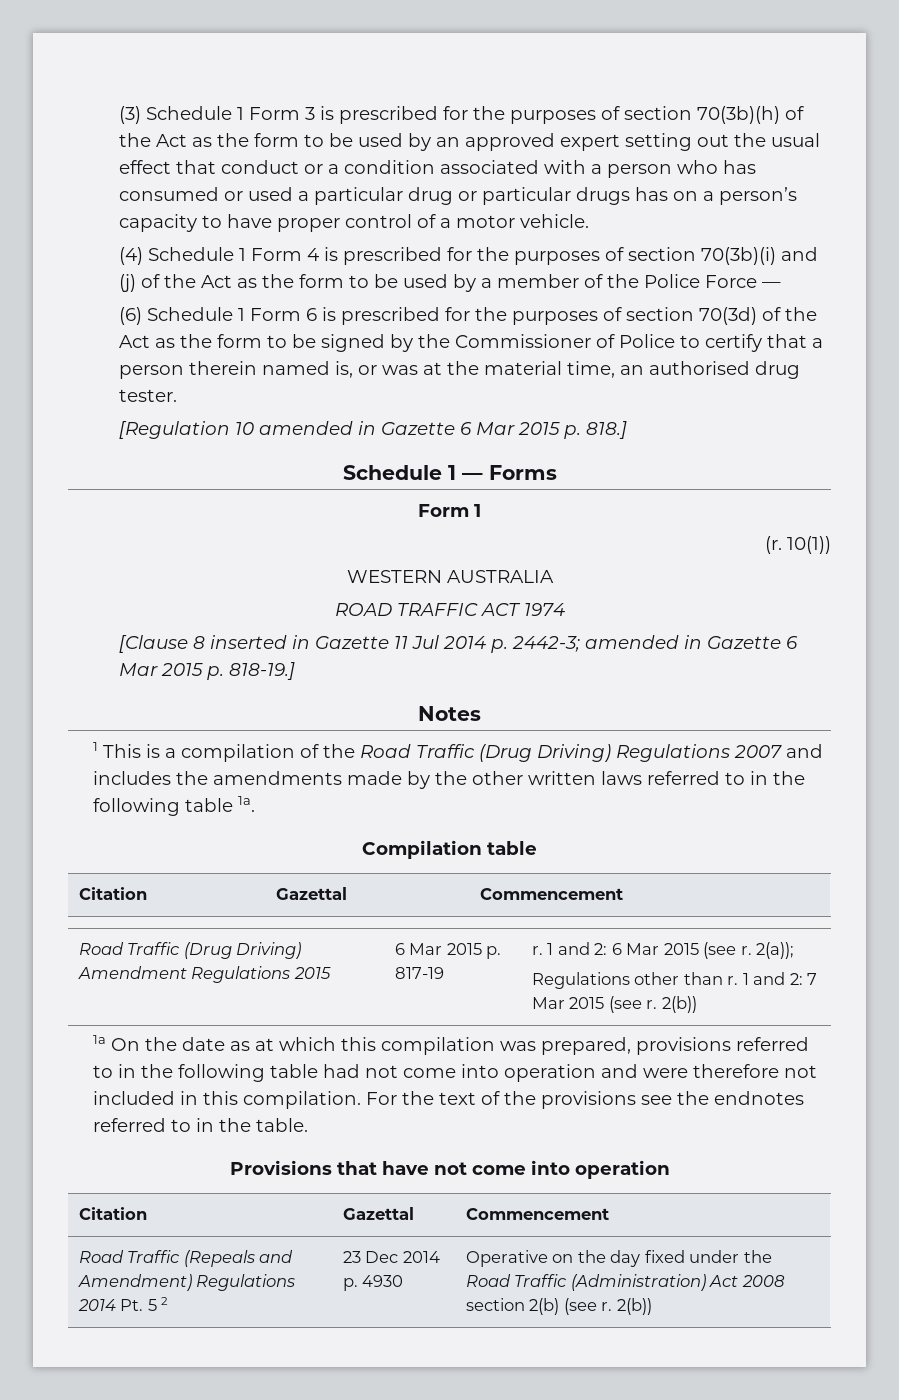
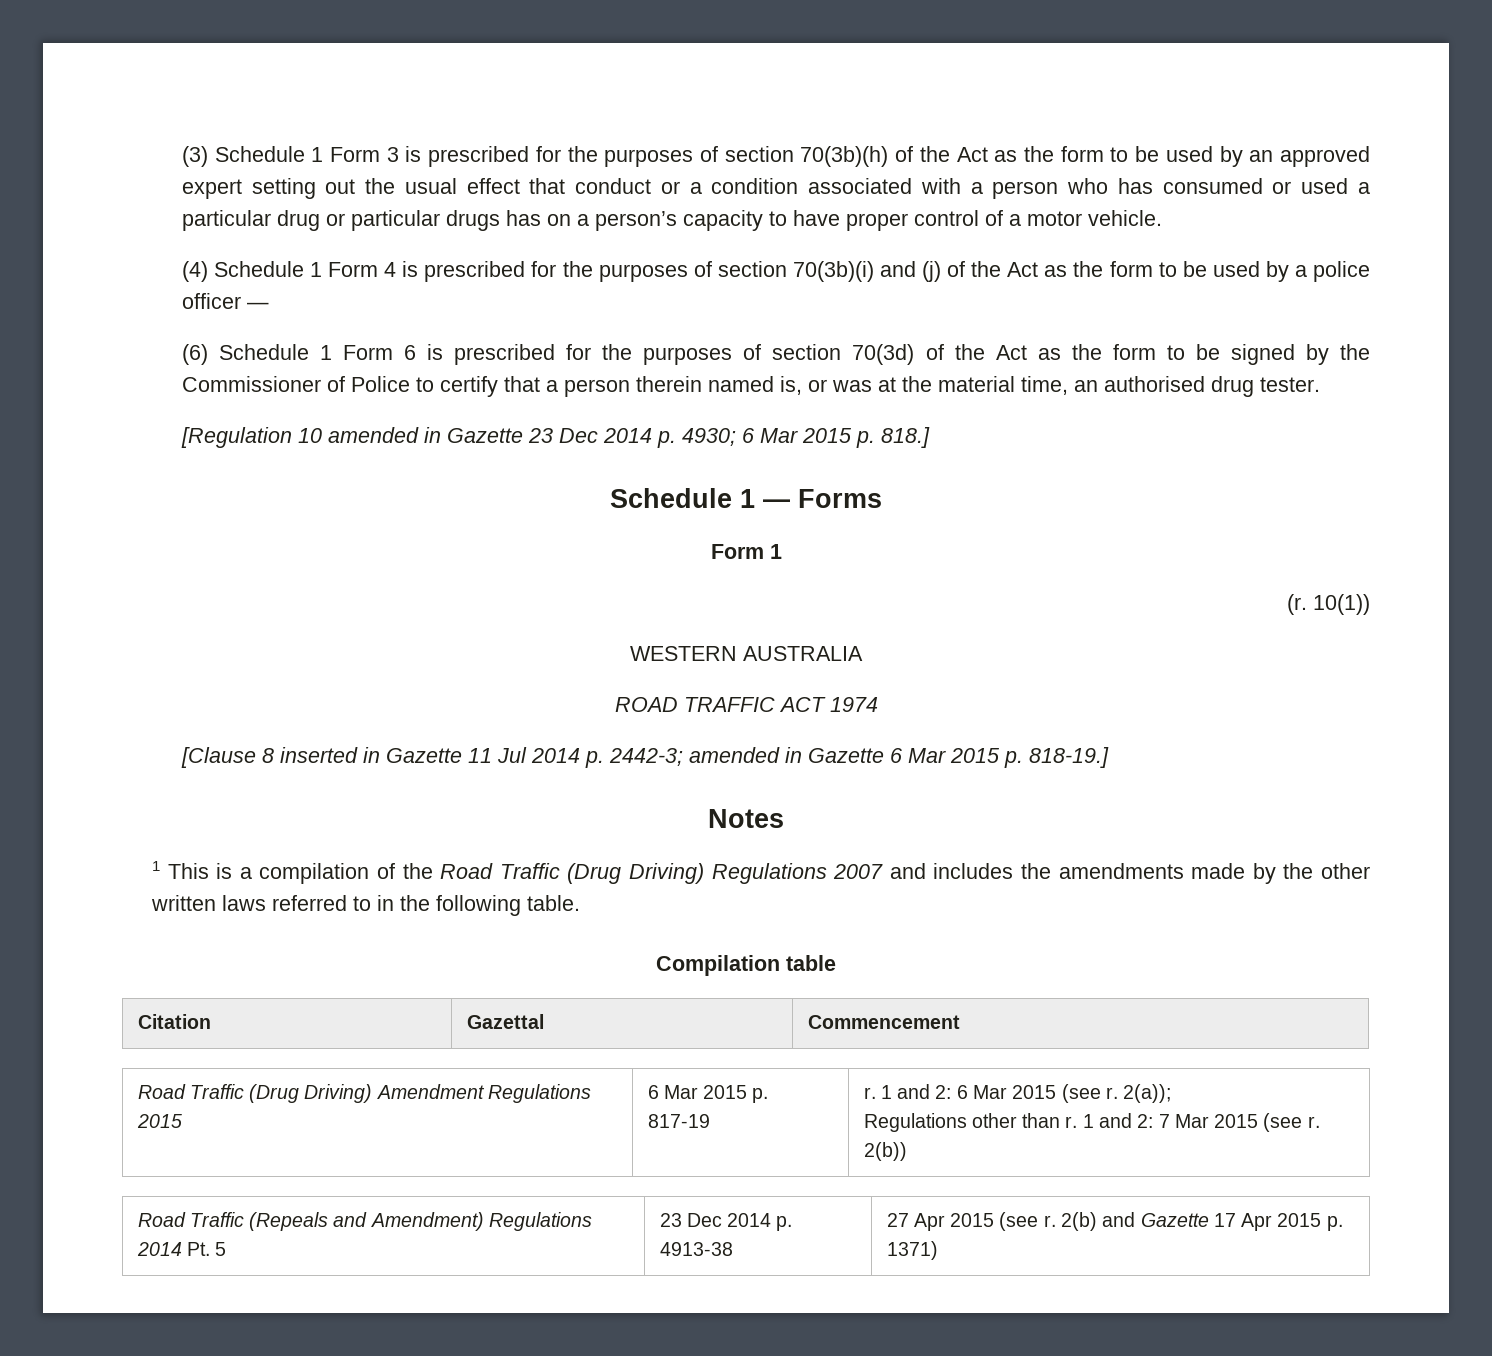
[496,274,757,288] member of the Police Force -> [1313,261,1371,282] [181,293,241,309] police officer
(455, 428) none -> [527,428,736,448] 23 Dec 2014 p. 4930;
[185,796,256,812] table 1a. -> [526,895,580,911] table.
[93,1035,810,1055] [93,1064,818,1082] [93,1091,805,1109] [93,1118,309,1132] [229,1160,670,1179] [79,1207,148,1220] [343,1207,415,1220] [466,1208,610,1220] // 1a On the date as at which this compilation was prepared, provisions referred to in the following table had not come into operation and were therefore not included in this compilation. For the text of the provisions see the endnotes referred to in the table. // Provisions that have not come into operation // Citation | Gazettal | Commencement -> (907, 1151) none
[161,1297,169,1305] [343,1251,440,1263] [343,1275,404,1291] [466,1250,772,1267] [466,1274,785,1291] [466,1298,652,1315] 2 | 23 Dec 2014 p. 4930 | Operative on the day fixed under the Road Traffic (Administration) Act 2008 section 2(b) (see r. 2(b)) -> [659,1213,793,1231] [659,1242,733,1256] [886,1212,1343,1231] [886,1241,938,1260] | 23 Dec 2014 p. 4913-38 | 27 Apr 2015 (see r. 2(b) and Gazette 17 Apr 2015 p. 1371)

